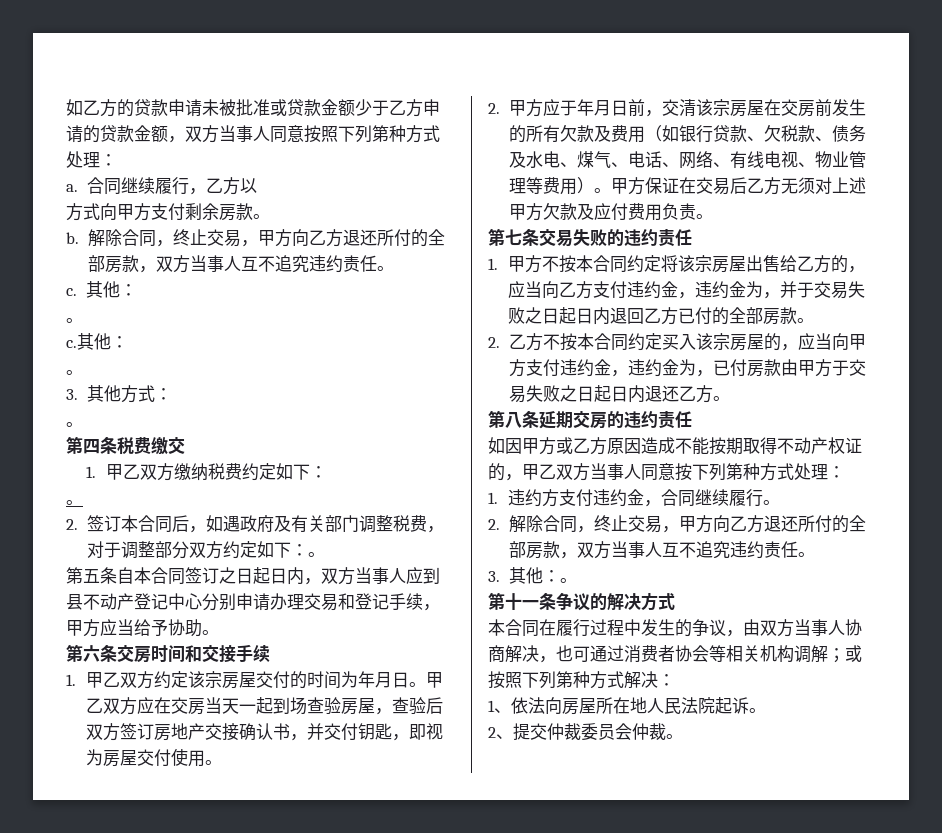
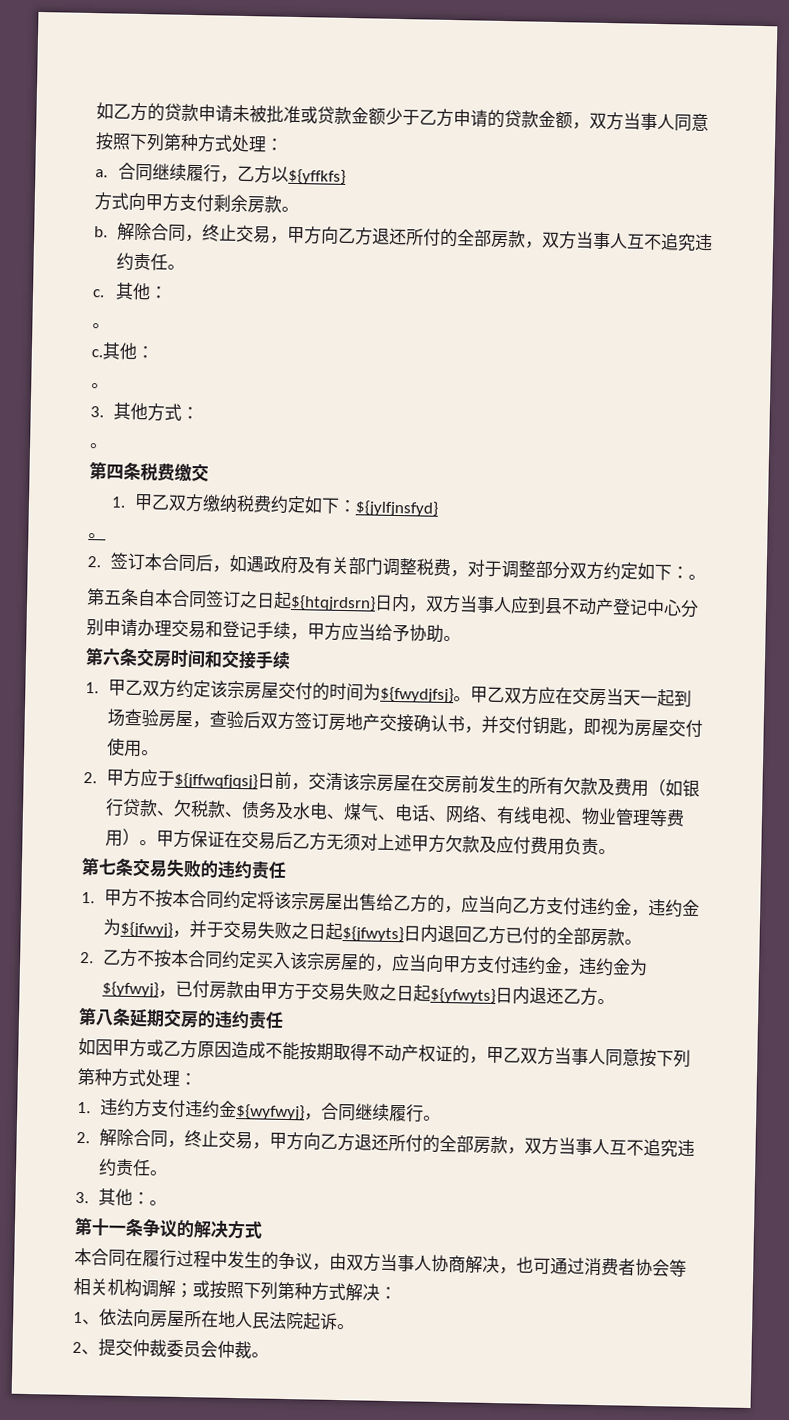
(257, 185) none -> [288,168,347,185] ${yffkfs}
(328, 472) none -> [355,500,440,517] ${jylfjnsfyd}
(270, 575) none -> [290,594,376,612] ${htqjrdsrn}
[358,671,410,688] 年月日 -> [380,686,455,704] ${fwydjfsj}
[576,99,611,116] 年月 -> [174,772,259,790] ${jffwqfjqsj}
(764, 289) none -> [120,921,174,938] ${jfwyj}
(577, 315) none -> [342,926,405,943] ${jfwyts}
(696, 367) none -> [102,981,160,998] ${yfwyj}
(611, 393) none -> [430,987,497,1005] ${yfwyts}
(645, 497) none -> [236,1104,306,1121] ${wyfwyj}

